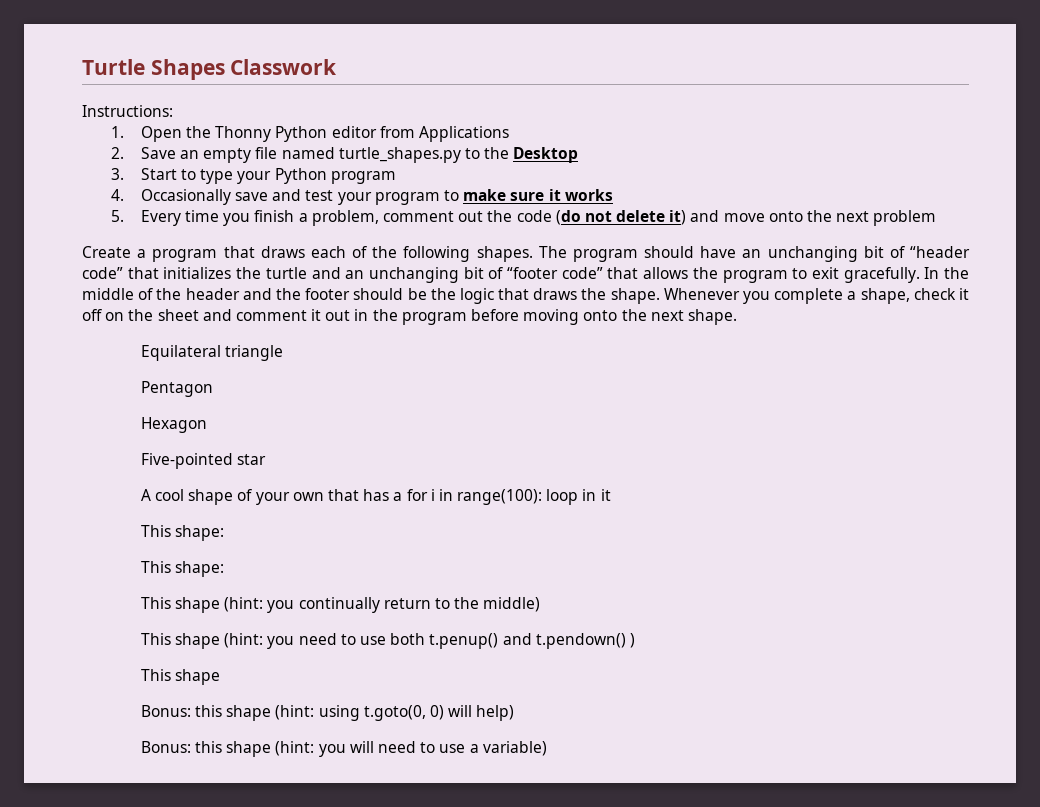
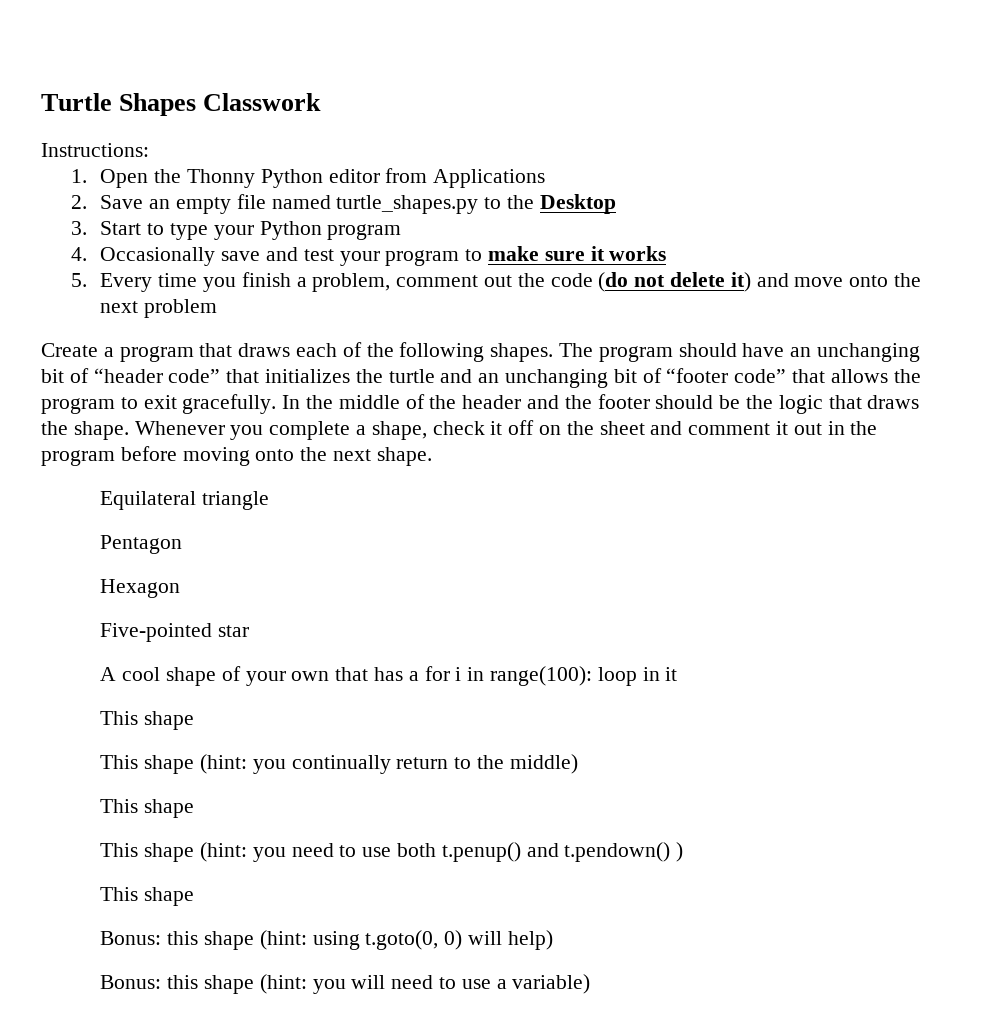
[175,525,225,541] [140,561,225,577] shape: // This shape: -> [144,711,195,730] shape
(221, 641) none -> [100,843,195,862] // This shape

